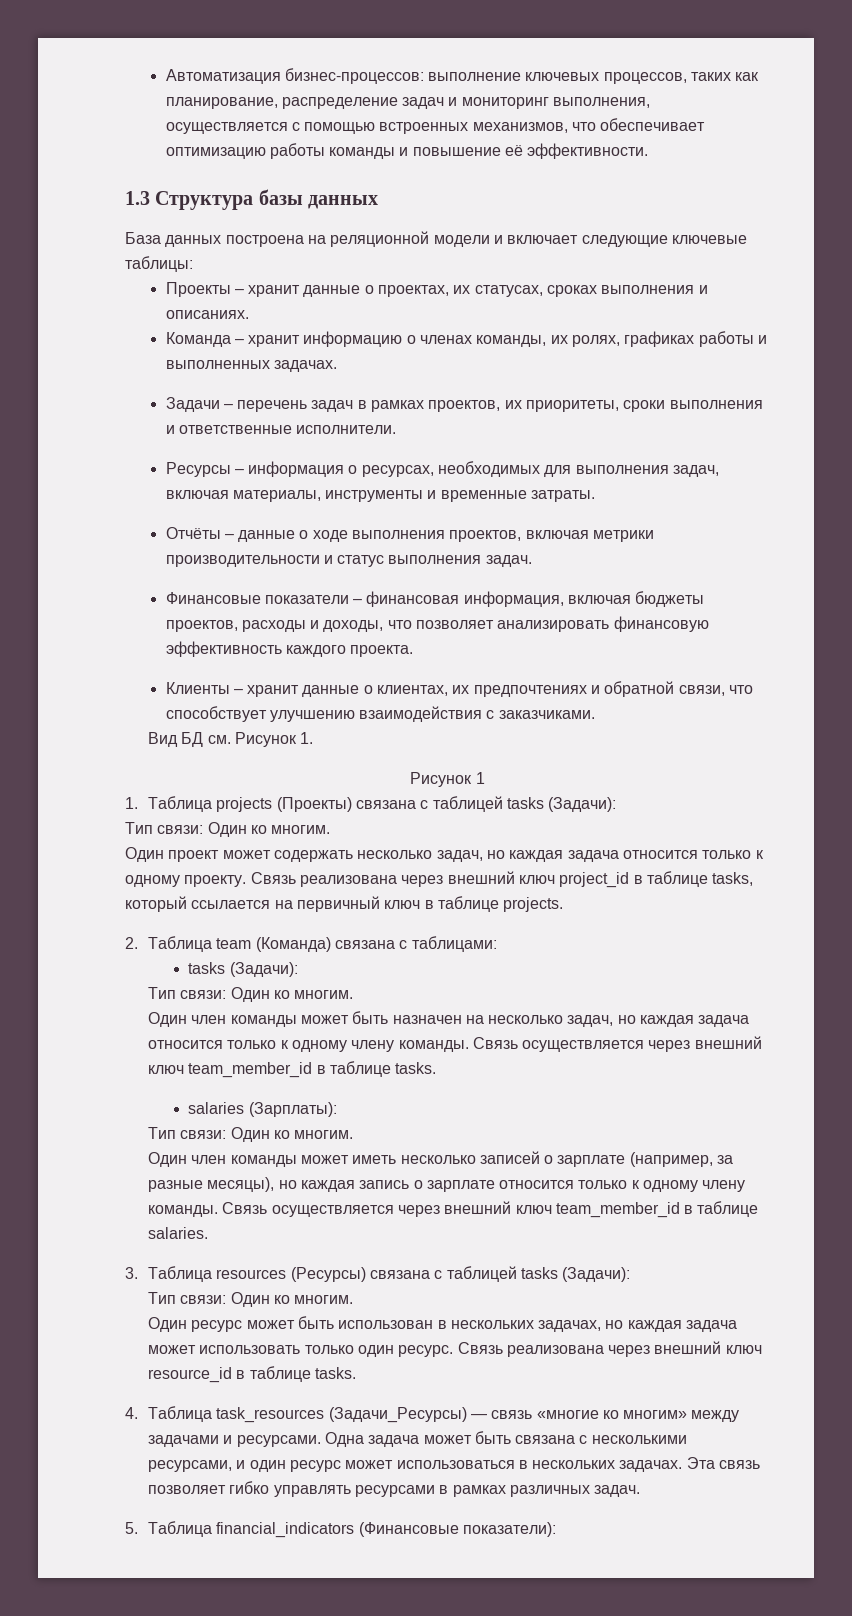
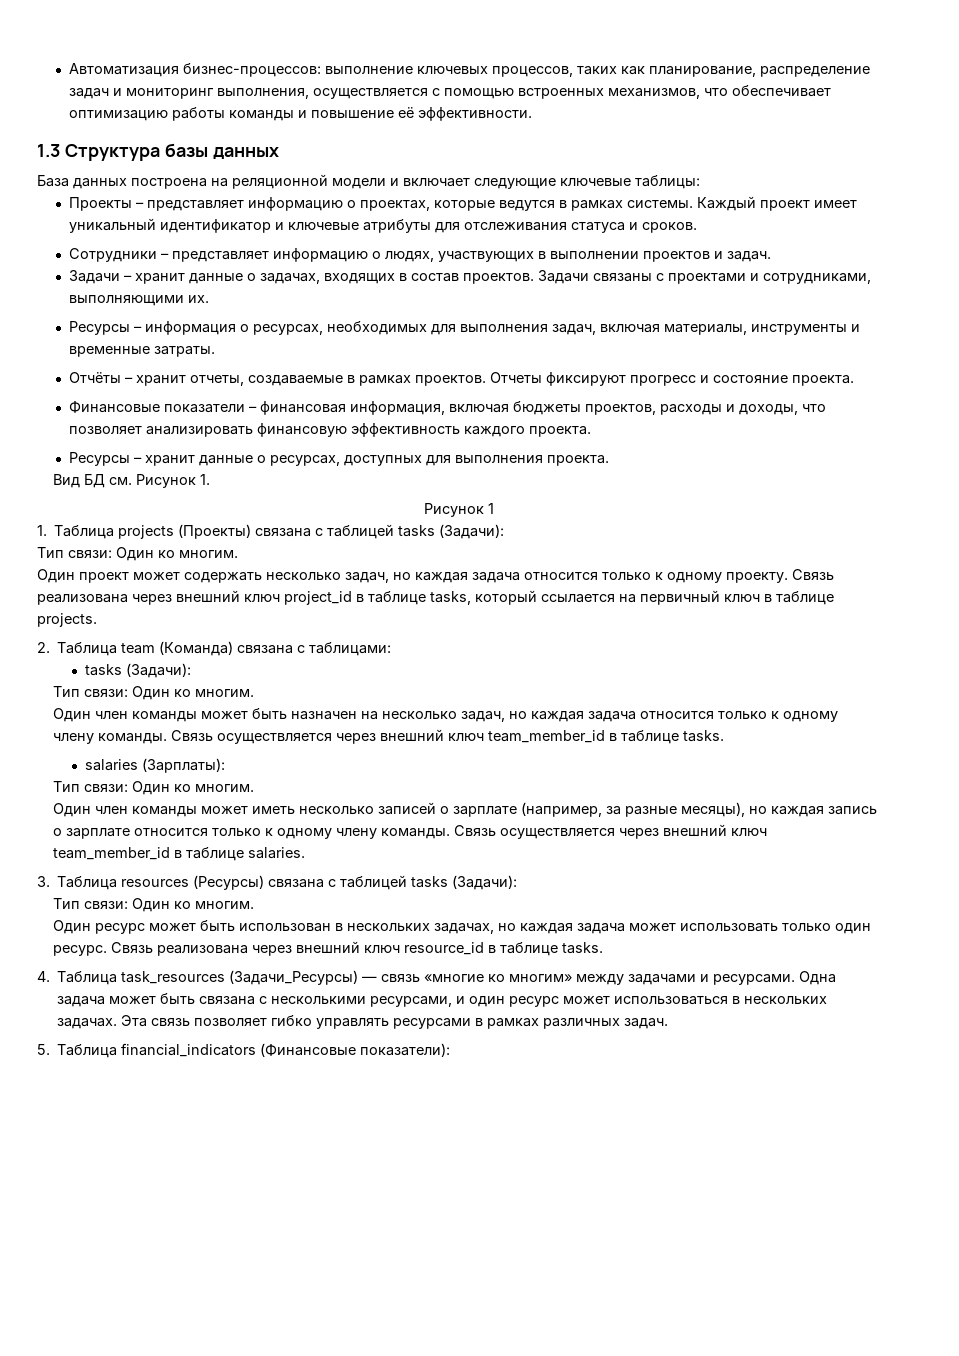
[248,285,708,297] [165,310,249,319] [165,331,768,347] [165,360,337,372] [165,397,763,412] [165,425,397,434] хранит данные о проектах, их статусах, сроках выполнения и описаниях. // Команда – хранит информацию о членах команды, их ролях, графиках работы и выполненных задачах. // Задачи – перечень задач в рамках проектов, их приоритеты, сроки выполнения и ответственные исполнители. -> [147,196,858,211] [69,218,698,233] [69,248,772,262] [69,270,872,284] [69,295,210,306] представляет информацию о проектах, которые ведутся в рамках системы. Каждый проект имеет уникальный идентификатор и ключевые атрибуты для отслеживания статуса и сроков. // Сотрудники – представляет информацию о людях, участвующих в выполнении проектов и задач. // Задачи – хранит данные о задачах, входящих в состав проектов. Задачи связаны с проектами и сотрудниками, выполняющими их.
[238,530,655,542] [165,555,532,567] данные о ходе выполнения проектов, включая метрики производительности и статус выполнения задач. -> [136,372,855,386] хранит отчеты, создаваемые в рамках проектов. Отчеты фиксируют прогресс и состояние проекта.
[165,681,754,697] [165,706,595,722] Клиенты – хранит данные о клиентах, их предпочтениях и обратной связи, что способствует улучшению взаимодействия с заказчиками. -> [69,452,610,466] Ресурсы – хранит данные о ресурсах, доступных для выполнения проекта.

